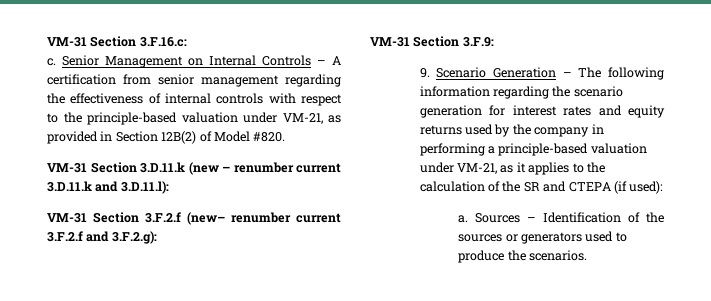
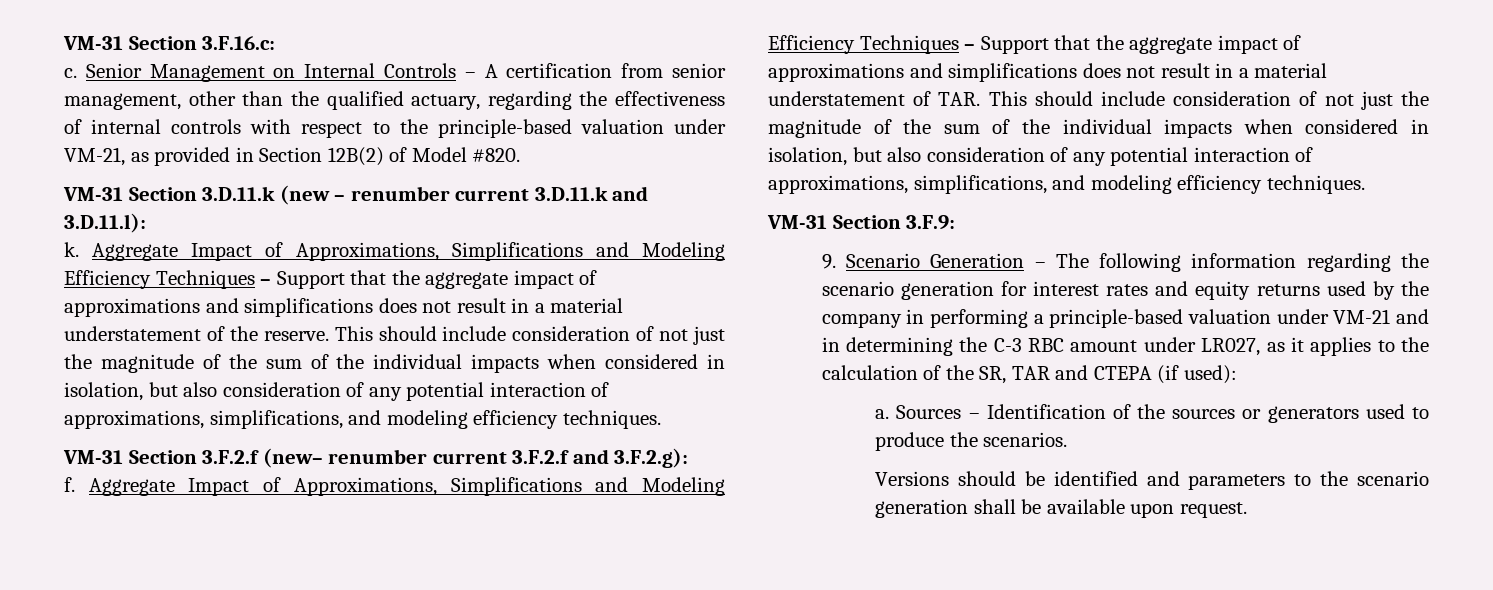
[201,75,279,87] management -> [64,91,481,110] management, other than the qualified actuary,
(169, 187) none -> [64,242,725,261] [64,270,598,289] [64,298,624,317] [64,326,725,345] [64,354,725,373] [64,382,610,401] [64,410,661,429] // k. Aggregate Impact of Approximations, Simplifications and Modeling Efficiency Techniques – Support that the aggregate impact of approximations and simplifications does not result in a material understatement of the reserve. This should include consideration of not just the magnitude of the sum of the individual impacts when considered in isolation, but also consideration of any potential interaction of approximations, simplifications, and modeling efficiency techniques.
(157, 237) none -> [64,477,725,496] [768,35,1302,54] [768,63,1328,82] [768,91,1429,110] [768,119,1429,138] [768,147,1314,166] [768,175,1365,194] // f. Aggregate Impact of Approximations, Simplifications and Modeling Efficiency Techniques – Support that the aggregate impact of approximations and simplifications does not result in a material understatement of TAR. This should include consideration of not just the magnitude of the sum of the individual impacts when considered in isolation, but also consideration of any potential interaction of approximations, simplifications, and modeling efficiency techniques.
[457,163,498,174] VM-21, -> [1333,309,1429,324] [821,337,1261,356] VM-21 and in determining the C-3 RBC amount under LR027,
[523,182,540,192] SR -> [979,366,1050,384] SR, TAR
(587, 255) none -> [875,471,1429,490] [875,499,1247,518] // Versions should be identified and parameters to the scenario generation shall be available upon request.

